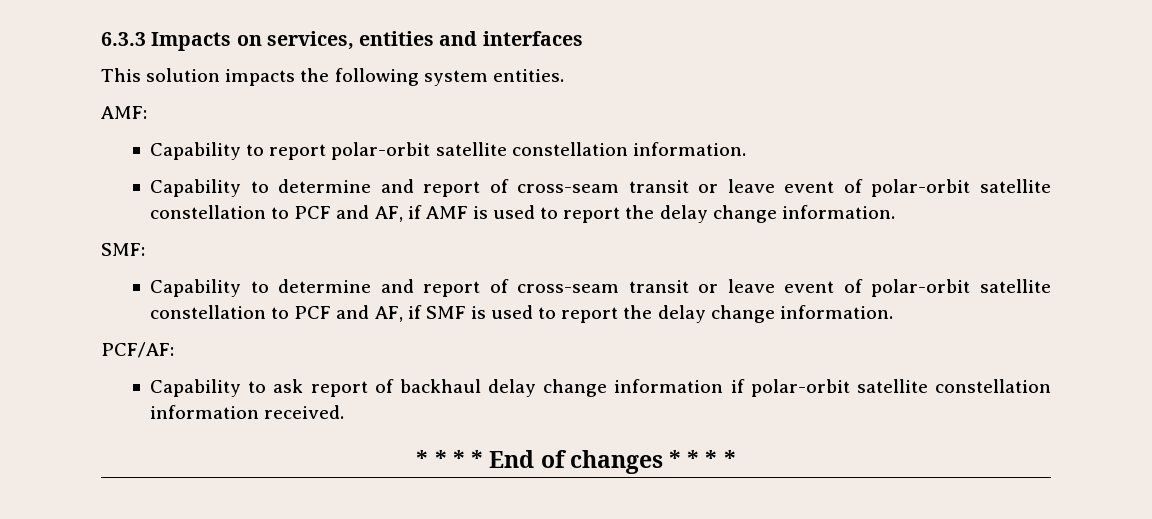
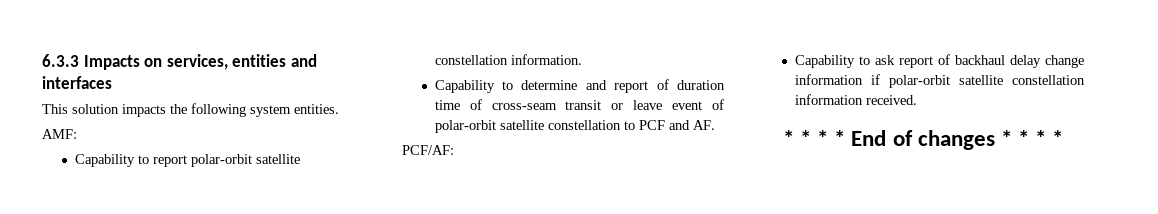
[517,179,1052,197] [150,205,895,223] [101,243,145,256] [150,279,481,297] cross-seam transit or leave event of polar-orbit satellite constellation to PCF and AF, if AMF is used to report the delay change information. // SMF: // Capability to determine and report -> [677,80,725,90] [434,100,460,110] duration time
[374,305,893,323] AF, if SMF is used to report the delay change information. -> [692,120,715,130] AF.

